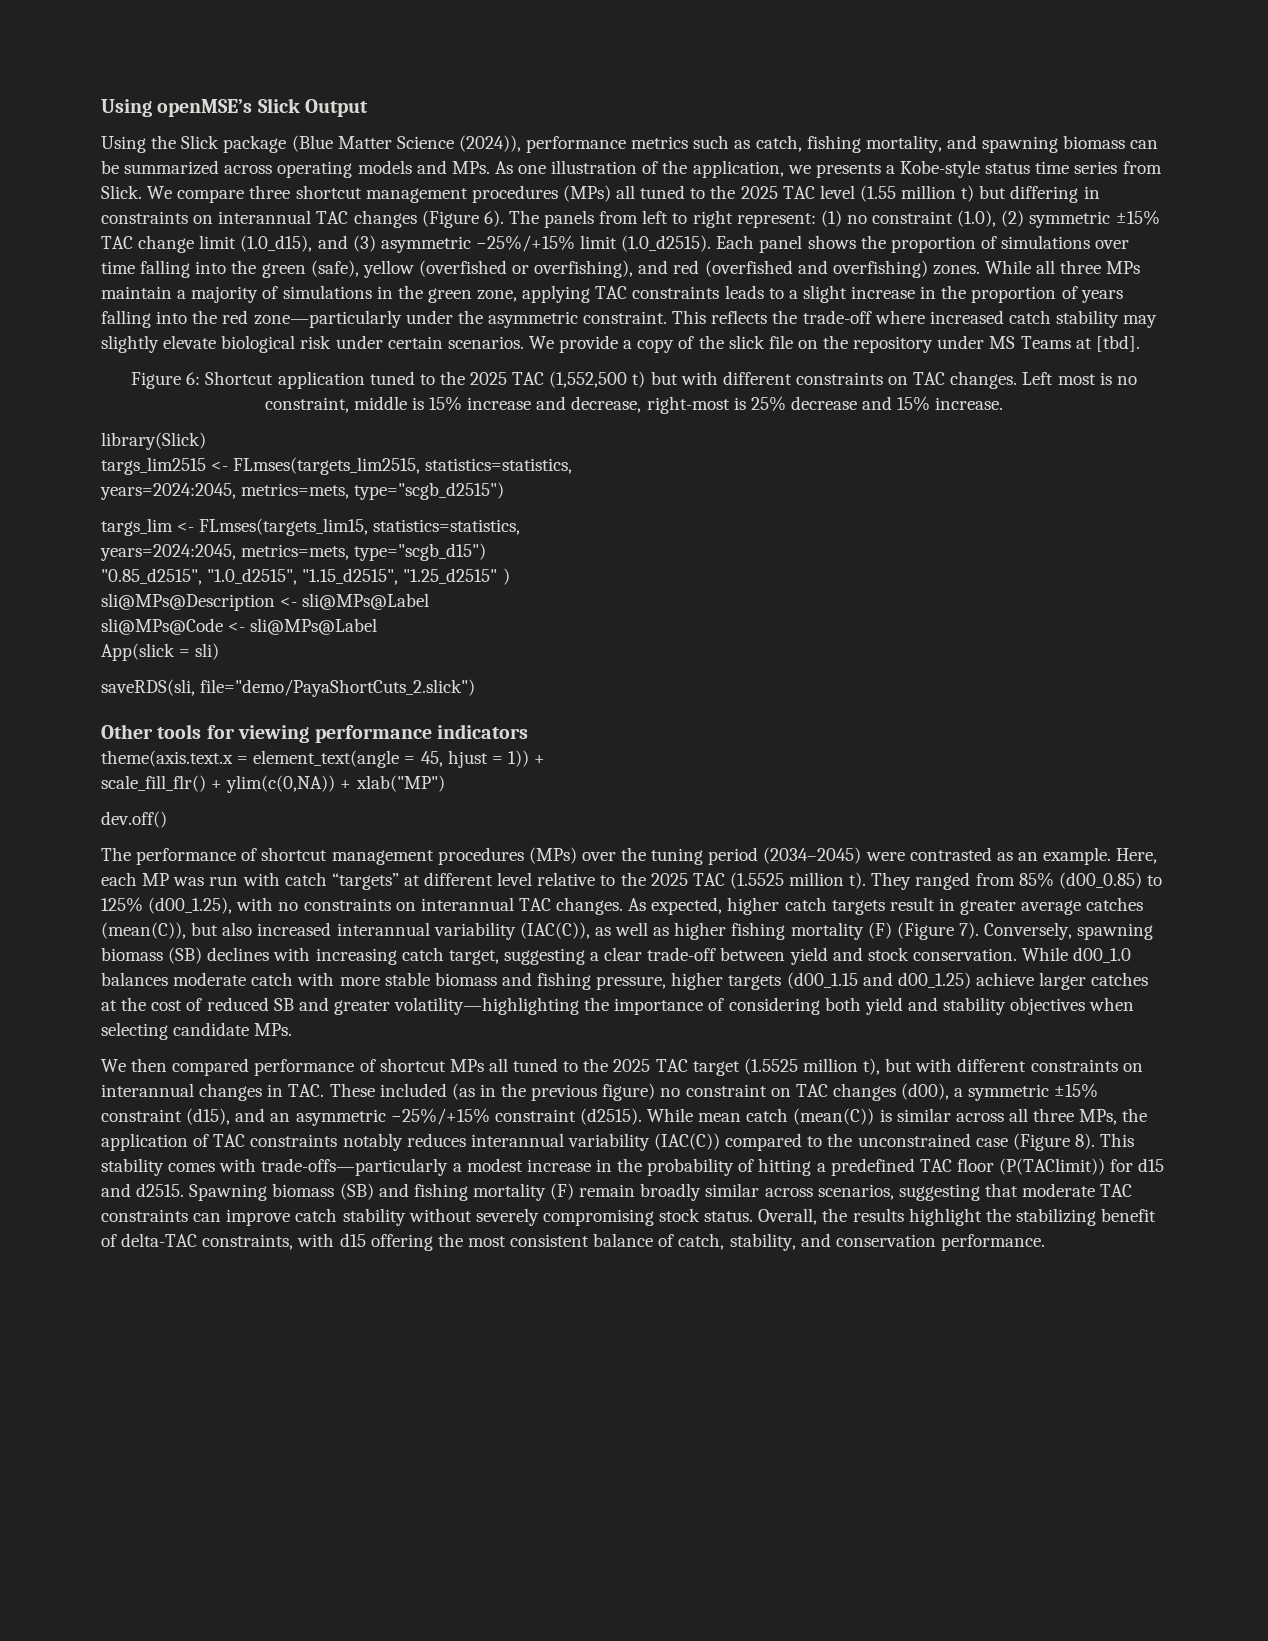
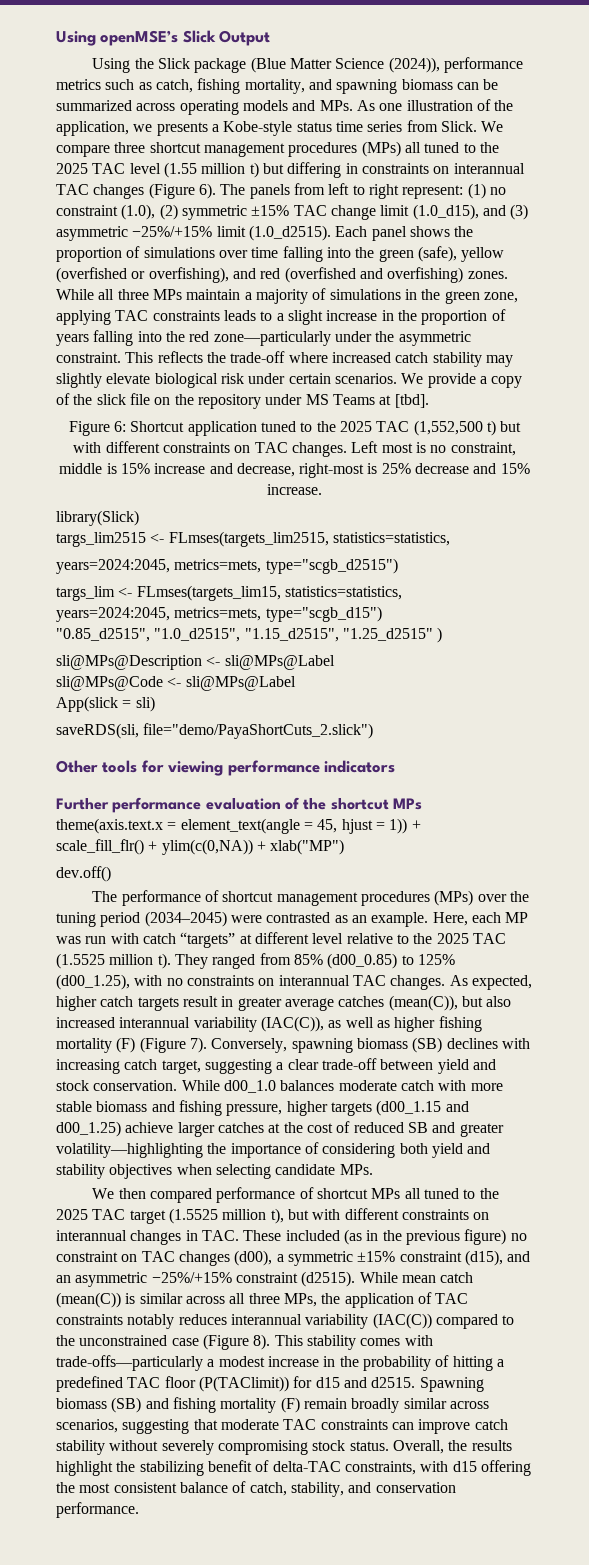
(528, 731) none -> [56,797,422,813] // Further performance evaluation of the shortcut MPs

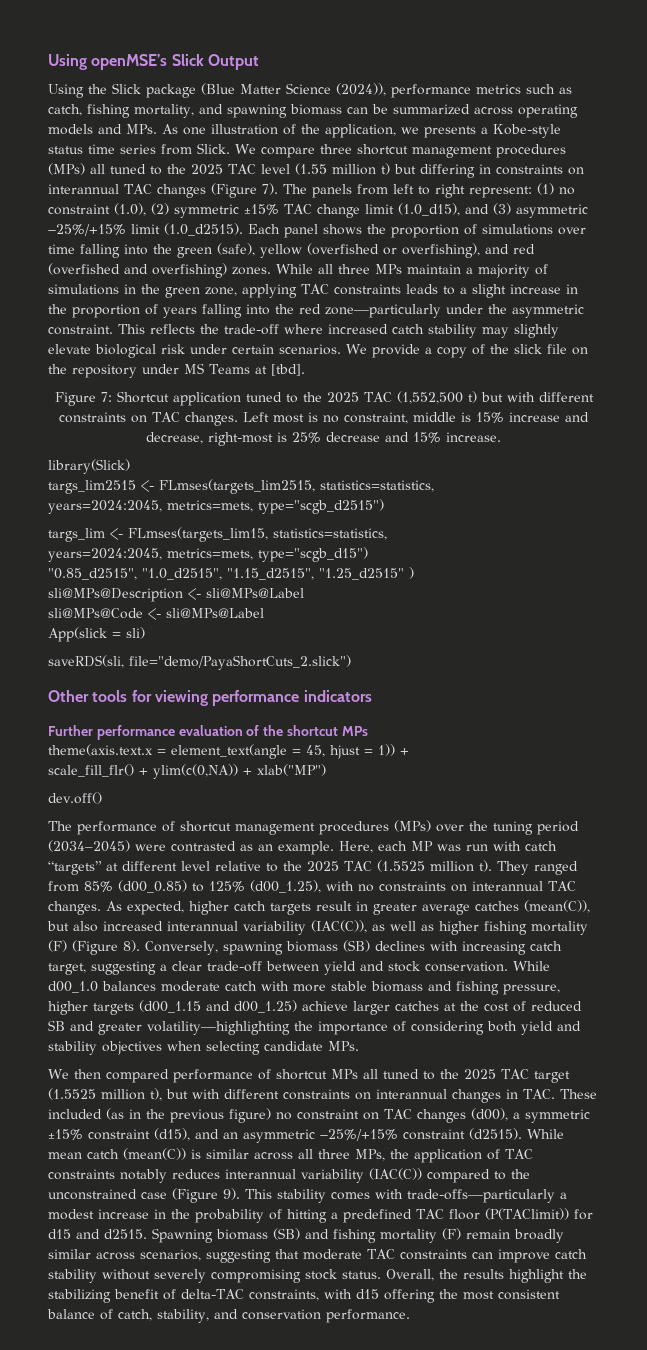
[198,183,216,199] 6). -> [262,183,278,195] 7).
[114,421,127,432] 6: -> [100,392,112,402] 7:
[189,1037,207,1053] 7). -> [123,940,140,952] 8).
[253,1334,271,1350] 8). -> [223,1188,240,1200] 9).

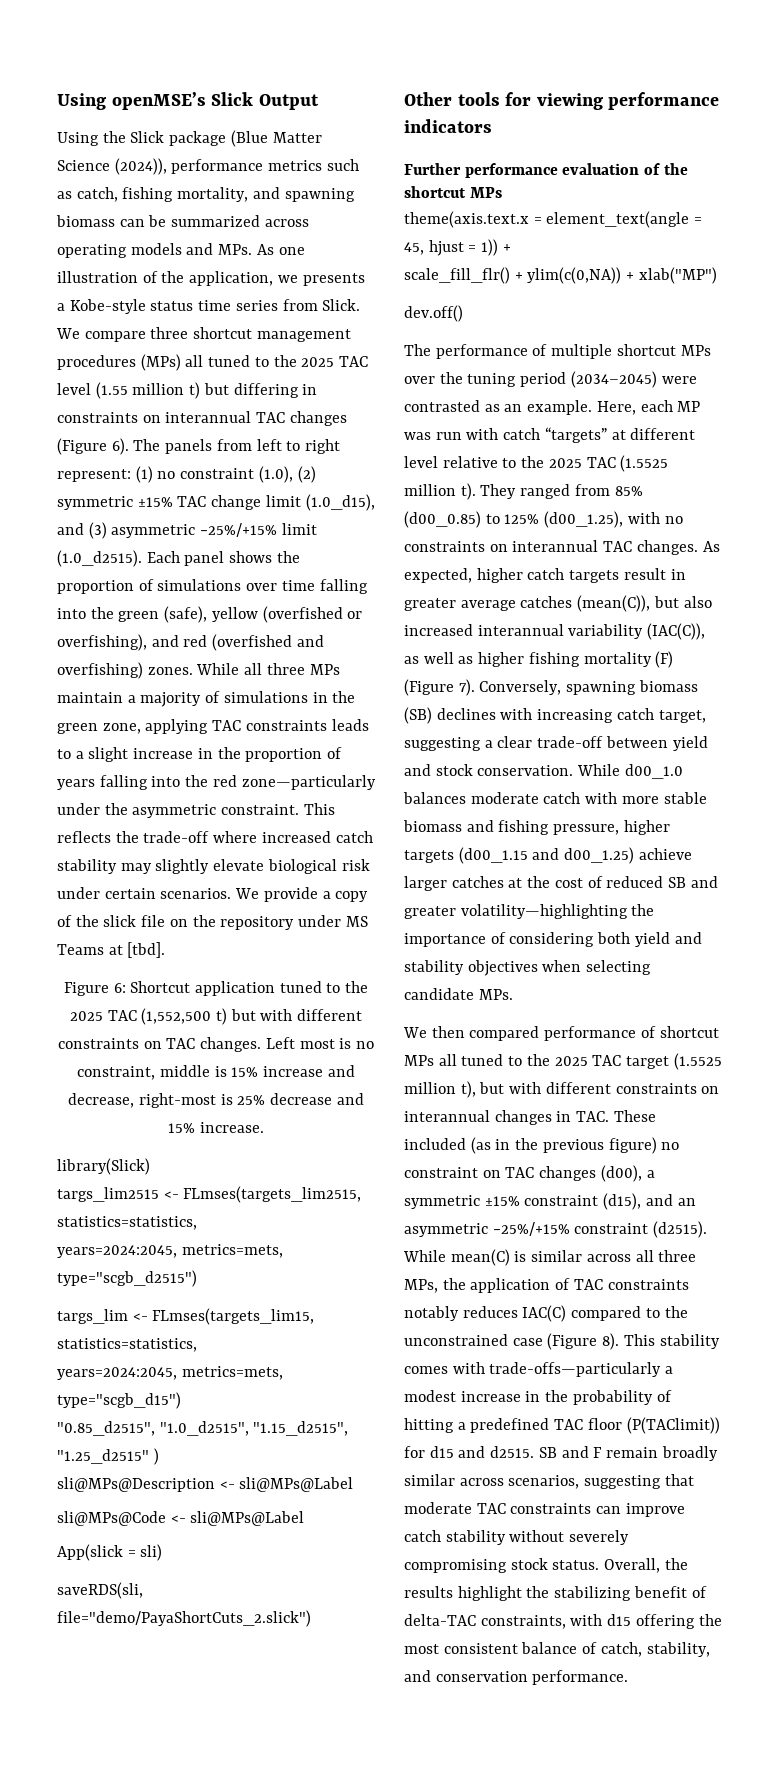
[262,183,278,195] 7). -> [111,438,129,455] 6).
[100,392,112,402] 7: -> [113,983,126,993] 6:
[180,820,431,835] shortcut management procedures (MPs) -> [551,344,711,359] multiple shortcut MPs
[123,940,140,952] 8). -> [458,679,475,696] 7).
[48,1148,186,1160] mean catch (mean(C)) -> [450,1249,510,1266] mean(C)
[225,1168,422,1183] interannual variability (IAC(C)) -> [522,1305,567,1322] IAC(C)
[223,1188,240,1200] 9). -> [602,1333,620,1350] 8).
[152,1228,461,1243] Spawning biomass (SB) and fishing mortality (F) -> [538,1446,603,1458] SB and F

